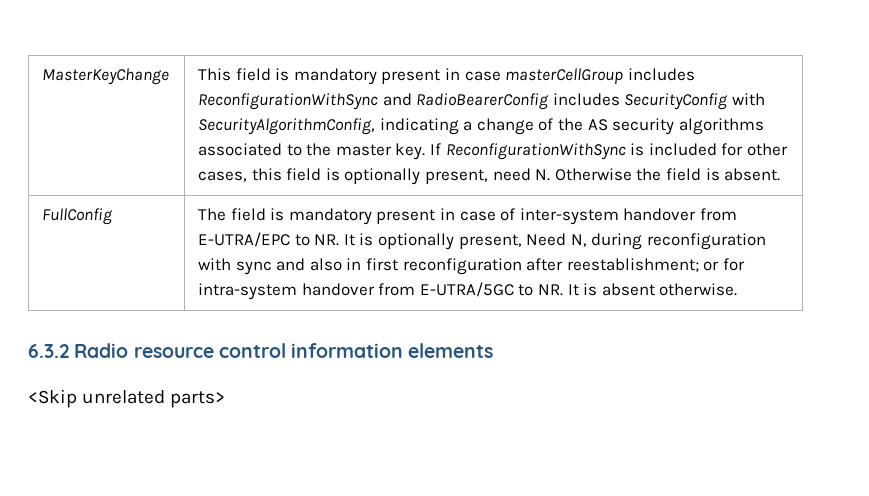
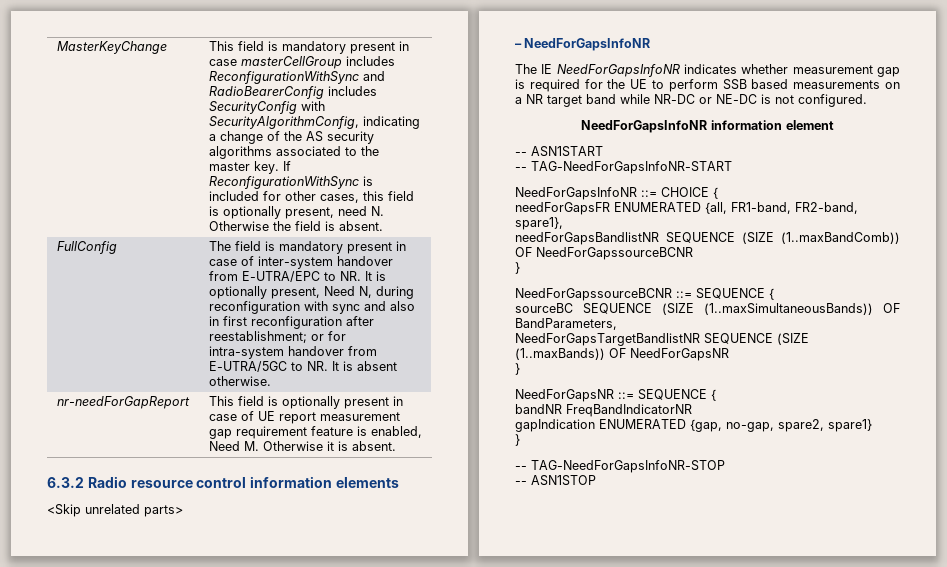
(738, 289) none -> [56,396,190,409] [208,396,403,409] [208,411,400,424] [208,426,422,439] [208,441,396,451] // nr-needForGapReport | This field is optionally present in case of UE report measurement gap requirement feature is enabled, Need M. Otherwise it is absent.
(226, 399) none -> [515,38,651,51] [515,64,900,77] [515,79,900,92] [515,94,867,107] [581,120,834,133] [515,146,603,157] [515,161,732,174] [515,187,718,200] [515,202,858,215] [515,217,563,230] [515,232,900,245] [515,247,693,260] [515,262,520,274] [515,288,774,301] [515,303,900,315] [515,318,617,330] [515,333,809,346] [515,348,729,361] [515,363,520,375] [515,389,716,402] [515,404,692,417] [515,419,872,432] [515,434,520,446] [515,460,725,473] [515,475,596,486] // – NeedForGapsInfoNR // The IE NeedForGapsInfoNR indicates whether measurement gap is required for the UE to perform SSB based measurements on a NR target band while NR-DC or NE-DC is not configured. // NeedForGapsInfoNR information element // -- ASN1START // -- TAG-NeedForGapsInfoNR-START // NeedForGapsInfoNR ::= CHOICE { // needForGapsFR ENUMERATED {all, FR1-band, FR2-band, spare1}, // needForGapsBandlistNR SEQUENCE (SIZE (1..maxBandComb)) OF NeedForGapssourceBCNR // } // NeedForGapssourceBCNR ::= SEQUENCE { // sourceBC SEQUENCE (SIZE (1..maxSimultaneousBands)) OF BandParameters, // NeedForGapsTargetBandlistNR SEQUENCE (SIZE (1..maxBands)) OF NeedForGapsNR // } // NeedForGapsNR ::= SEQUENCE { // bandNR FreqBandIndicatorNR // gapIndication ENUMERATED {gap, no-gap, spare2, spare1} // } // -- TAG-NeedForGapsInfoNR-STOP // -- ASN1STOP

